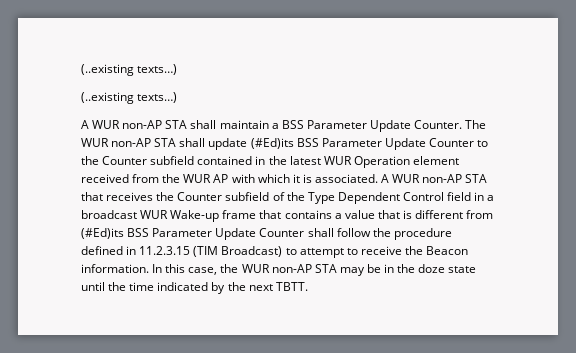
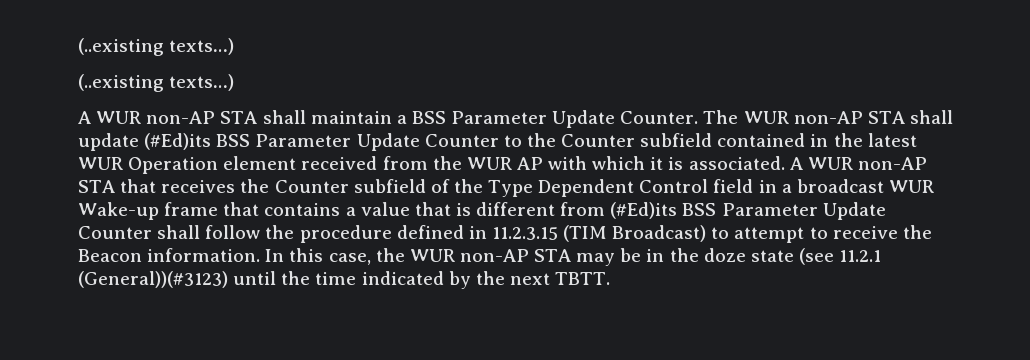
(477, 269) none -> [798,248,882,265] [78,271,228,288] (see 11.2.1 (General))(#3123)

